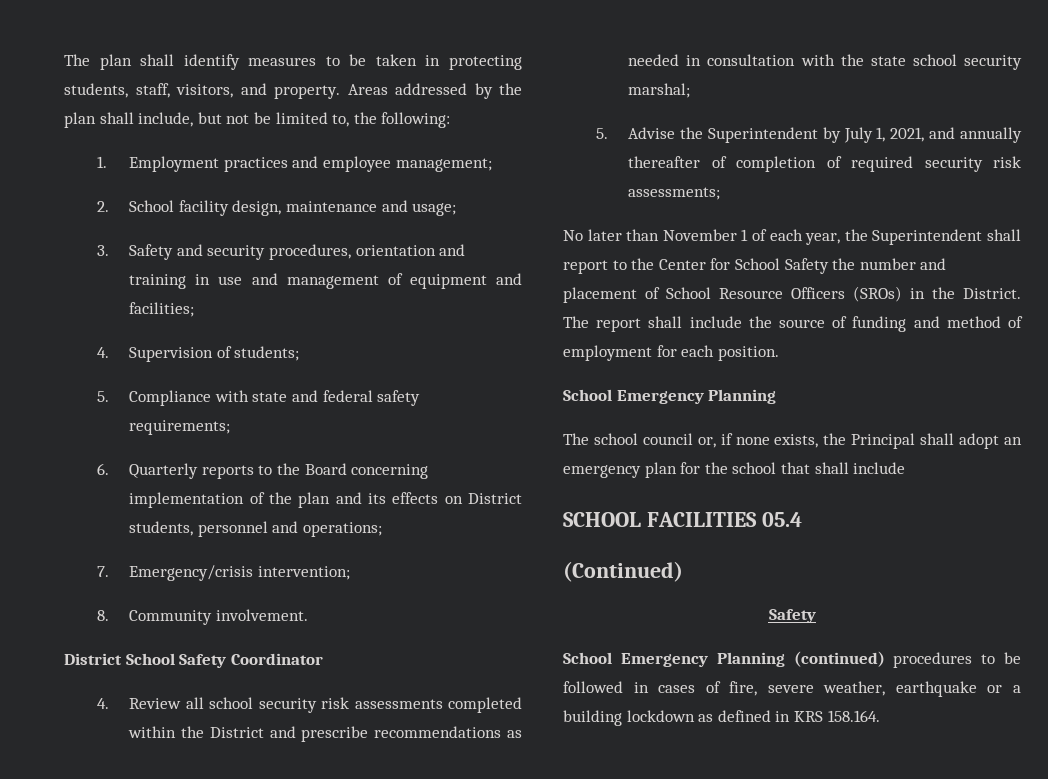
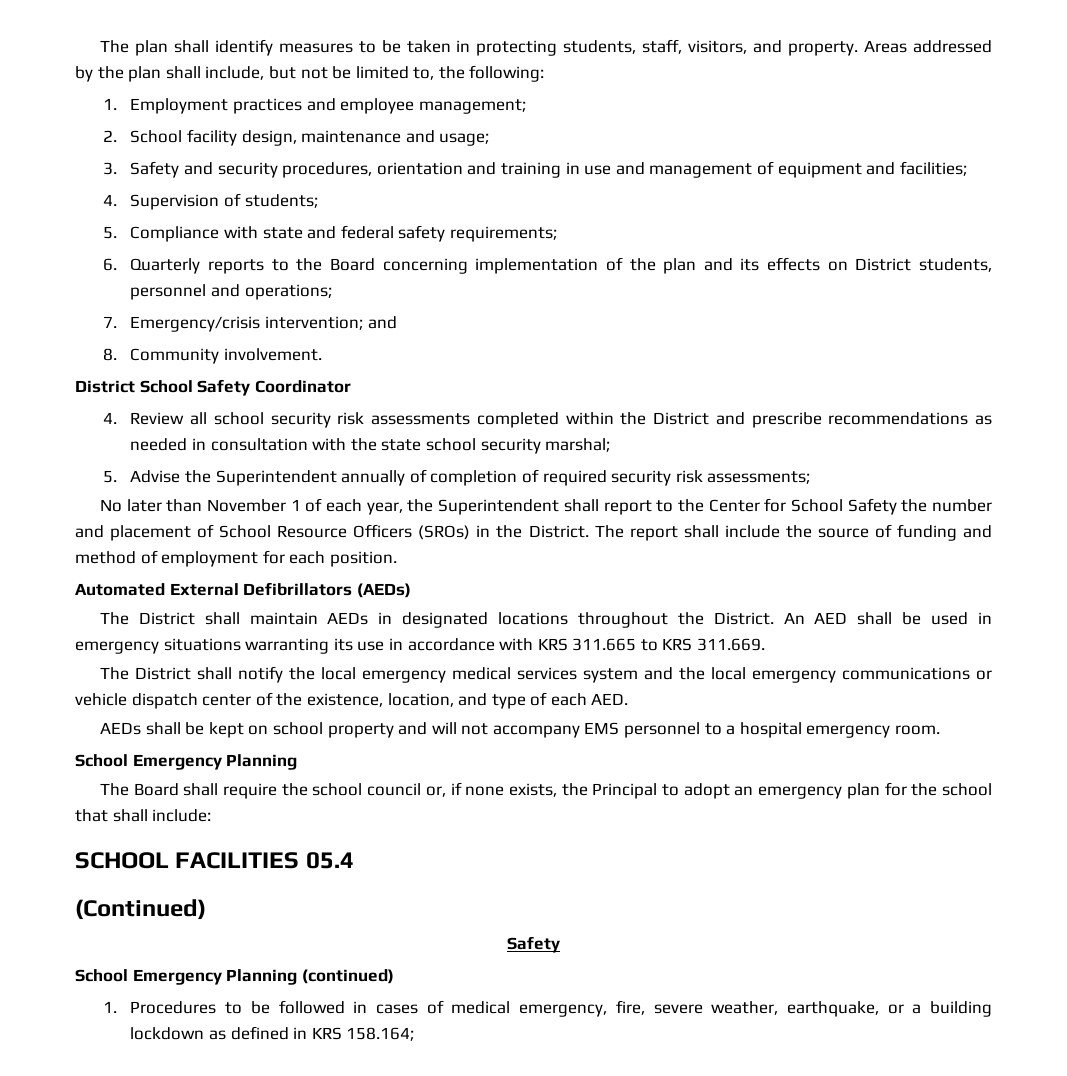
(350, 573) none -> [367,316,397,329] and
[822,127,1022,143] [628,156,701,168] by July 1, 2021, and annually thereafter -> [341,470,406,486] annually
(779, 353) none -> [75,582,411,598] [99,612,993,628] [75,638,766,654] [99,666,992,683] [75,692,629,709] [99,722,940,738] // Automated External Defibrillators (AEDs) // The District shall maintain AEDs in designated locations throughout the District. An AED shall be used in emergency situations warranting its use in accordance with KRS 311.665 to KRS 311.669. // The District shall notify the local emergency medical services system and the local emergency communications or vehicle dispatch center of the existence, location, and type of each AED. // AEDs shall be kept on school property and will not accompany EMS personnel to a hospital emergency room.
(589, 439) none -> [133,783,308,799] Board shall require the
[920,433,955,445] shall -> [662,784,680,796] to
[853,462,906,474] include -> [152,809,212,822] include:
[893,652,973,668] procedures -> [102,1001,217,1014] // 1. Procedures
(721, 687) none -> [451,1001,608,1017] medical emergency,
[895,681,977,697] earthquake -> [786,1001,879,1017] earthquake,
[827,710,880,722] 158.164. -> [346,1027,415,1041] 158.164;

